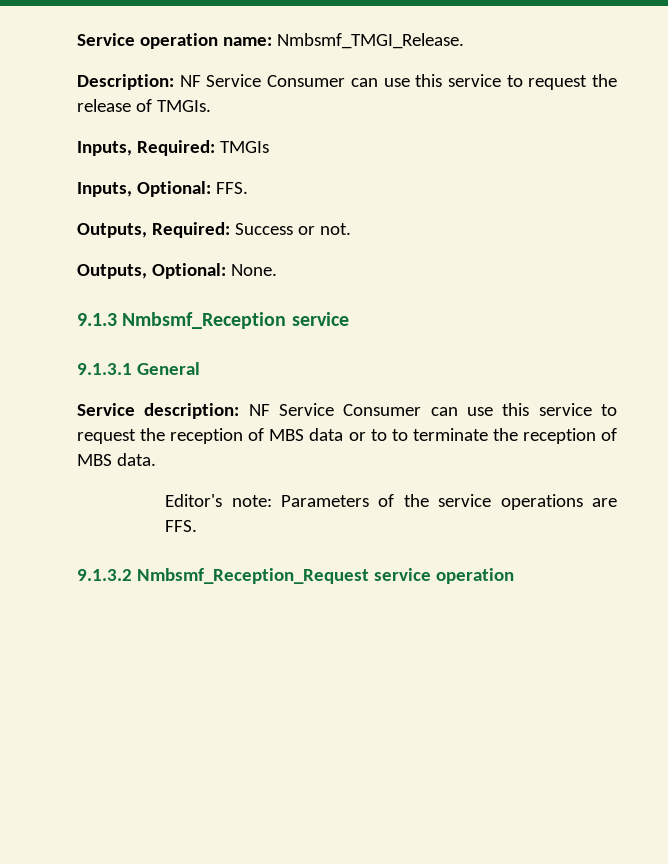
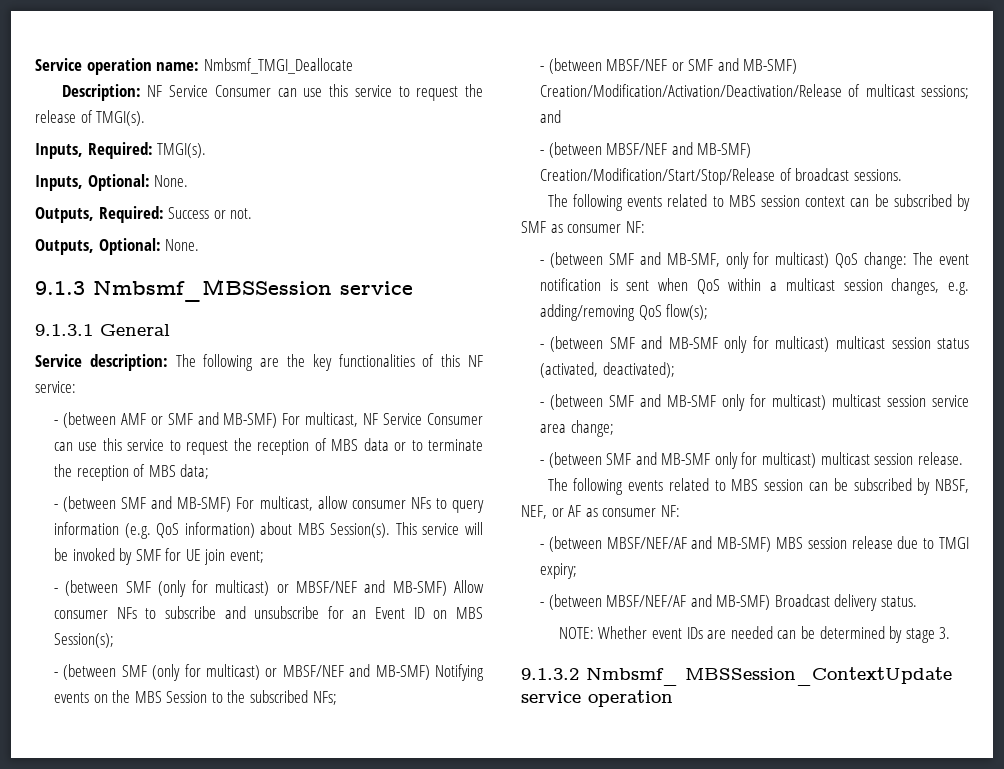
[276,33,464,49] Nmbsmf_TMGI_Release. -> [203,58,353,74] Nmbsmf_TMGI_Deallocate
[156,100,211,112] TMGIs. -> [96,111,146,126] TMGI(s).
[219,141,269,153] TMGIs -> [157,143,207,158] TMGI(s).
[215,182,248,194] FFS. -> [154,175,189,187] None.
[122,312,287,329] Nmbsmf_Reception -> [93,279,332,302] Nmbsmf_MBSSession
(240, 411) none -> [175,354,483,371] [35,381,76,393] [53,412,359,428] The following are the key functionalities of this NF service: // - (between AMF or SMF and MB-SMF) For multicast,
[391,429,408,441] to -> (423, 445) none
[116,453,156,466] [165,494,617,510] [165,520,198,532] data. // Editor's note: Parameters of the service operations are FFS. -> [180,464,210,479] [53,496,484,513] [53,522,483,539] [53,548,265,565] [53,580,484,597] [53,606,483,619] [53,633,114,648] [53,664,484,681] [53,690,337,705] [539,58,798,74] [539,84,969,99] [539,110,561,123] [539,142,752,158] [539,168,902,185] [547,194,970,211] [521,221,645,233] [539,252,969,269] [539,278,969,295] [539,304,709,321] [539,336,969,353] [539,362,675,378] [539,394,969,411] [539,420,614,437] [539,452,963,469] [547,478,970,495] [521,505,680,519] [539,536,969,552] [539,563,577,579] [539,594,918,611] [558,626,951,643] data; // - (between SMF and MB-SMF) For multicast, allow consumer NFs to query information (e.g. QoS information) about MBS Session(s). This service will be invoked by SMF for UE join event; // - (between SMF (only for multicast) or MBSF/NEF and MB-SMF) Allow consumer NFs to subscribe and unsubscribe for an Event ID on MBS Session(s); // - (between SMF (only for multicast) or MBSF/NEF and MB-SMF) Notifying events on the MBS Session to the subscribed NFs; // - (between MBSF/NEF or SMF and MB-SMF) Creation/Modification/Activation/Deactivation/Release of multicast sessions; and // - (between MBSF/NEF and MB-SMF) Creation/Modification/Start/Stop/Release of broadcast sessions. // The following events related to MBS session context can be subscribed by SMF as consumer NF: // - (between SMF and MB-SMF, only for multicast) QoS change: The event notification is sent when QoS within a multicast session changes, e.g. adding/removing QoS flow(s); // - (between SMF and MB-SMF only for multicast) multicast session status (activated, deactivated); // - (between SMF and MB-SMF only for multicast) multicast session service area change; // - (between SMF and MB-SMF only for multicast) multicast session release. // The following events related to MBS session can be subscribed by NBSF, NEF, or AF as consumer NF: // - (between MBSF/NEF/AF and MB-SMF) MBS session release due to TMGI expiry; // - (between MBSF/NEF/AF and MB-SMF) Broadcast delivery status. // NOTE: Whether event IDs are needed can be determined by stage 3.
[136,568,369,584] Nmbsmf_Reception_Request -> [586,667,952,686] Nmbsmf_ MBSSession_ContextUpdate

